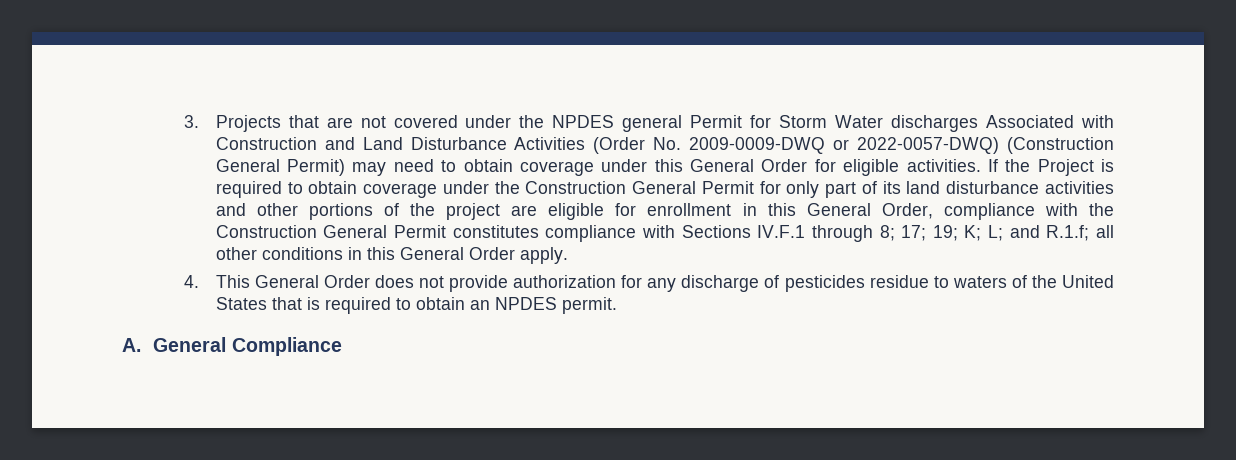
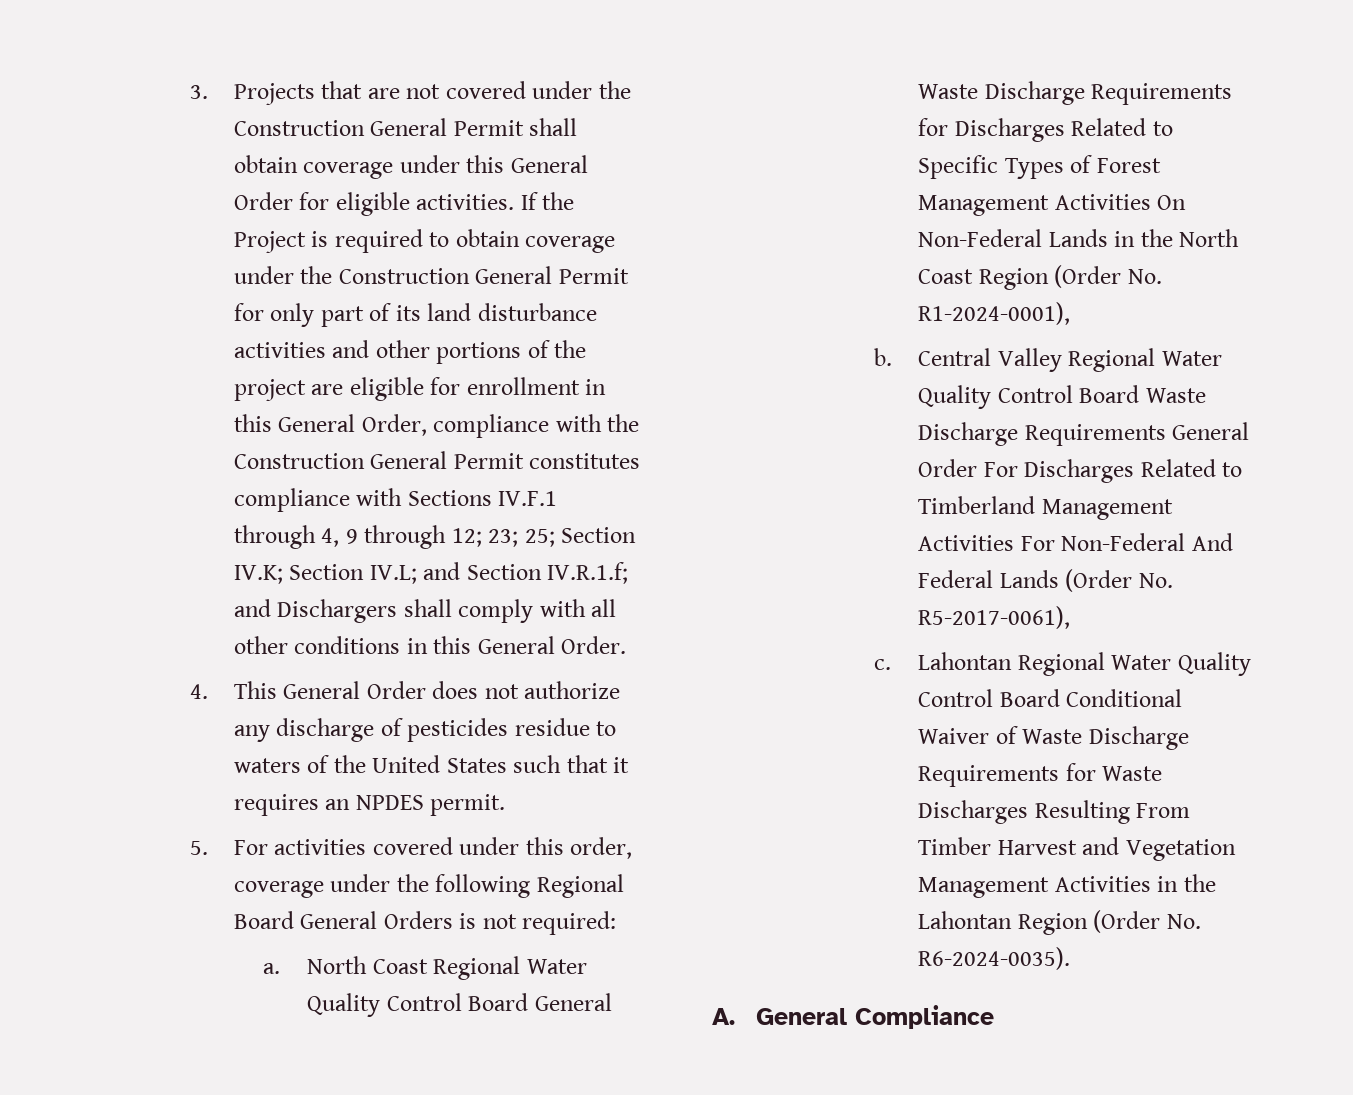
[552,115,1114,132] [215,137,1114,154] [215,159,457,176] NPDES general Permit for Storm Water discharges Associated with Construction and Land Disturbance Activities (Order No. 2009-0009-DWQ or 2022-0057-DWQ) (Construction General Permit) may need to -> [233,118,578,136] Construction General Permit shall
[879,225,1090,241] 8; 17; 19; K; L; and R.1.f; -> [321,525,637,549] [233,562,629,584] [233,599,586,623] 4, 9 through 12; 23; 25; Section IV.K; Section IV.L; and Section IV.R.1.f; and Dischargers shall comply with
[468,247,568,264] Order apply. -> [561,636,627,654] Order.
[449,275,643,292] provide authorization for -> [524,681,621,699] authorize
[271,297,617,314] that is required to obtain an NPDES permit. -> [513,755,630,773] [233,794,506,816] [189,837,633,859] [233,874,624,898] [233,911,617,935] [263,956,587,980] [307,993,612,1017] [918,81,1233,105] [918,118,1173,142] [918,155,1161,179] [918,194,1187,216] [918,229,1240,247] [918,265,1162,290] [918,302,1071,325] [874,348,1222,372] [918,385,1206,409] [918,422,1250,446] [918,459,1243,483] [918,496,1173,520] [918,533,1233,551] [918,569,1173,592] [918,606,1071,629] [874,652,1251,676] [918,689,1183,707] [918,726,1189,750] [918,763,1163,787] [918,800,1191,824] [918,837,1236,861] [918,874,1216,898] [918,910,1201,935] [918,947,1071,970] such that it requires an NPDES permit. // 5. For activities covered under this order, coverage under the following Regional Board General Orders is not required: // a. North Coast Regional Water Quality Control Board General Waste Discharge Requirements for Discharges Related to Specific Types of Forest Management Activities On Non-Federal Lands in the North Coast Region (Order No. R1-2024-0001), // b. Central Valley Regional Water Quality Control Board Waste Discharge Requirements General Order For Discharges Related to Timberland Management Activities For Non-Federal And Federal Lands (Order No. R5-2017-0061), // c. Lahontan Regional Water Quality Control Board Conditional Waiver of Waste Discharge Requirements for Waste Discharges Resulting From Timber Harvest and Vegetation Management Activities in the Lahontan Region (Order No. R6-2024-0035).

